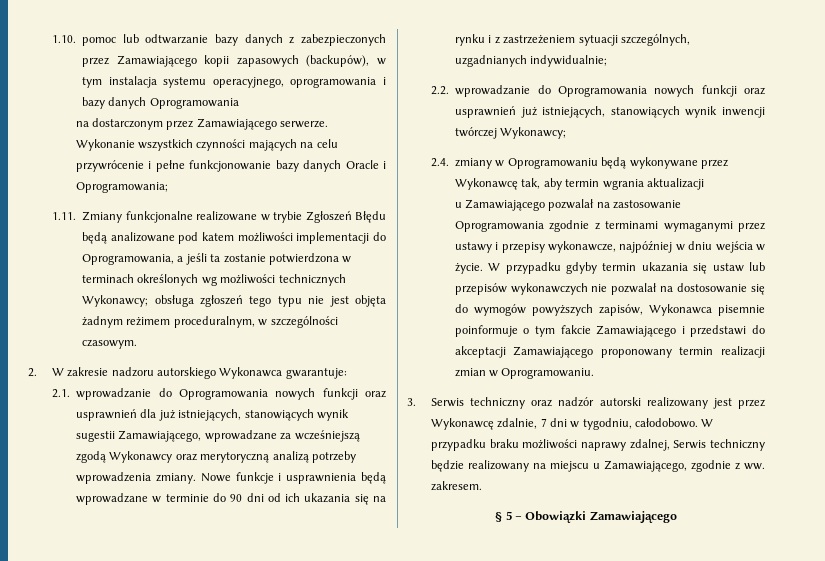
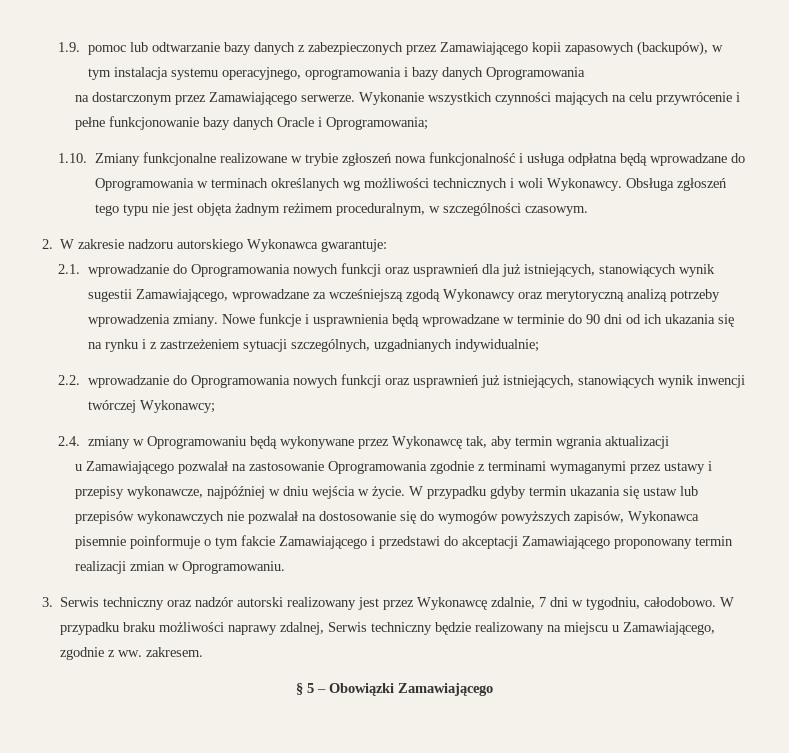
[51,35,76,43] 1.10. -> [58,42,81,52] 1.9.
[51,212,76,220] 1.11. -> [58,153,88,163] 1.10.
[305,211,386,223] [82,232,386,244] [82,253,339,265] Zgłoszeń Błędu będą analizowane pod katem możliwości implementacji do Oprogramowania, a jeśli ta zostanie potwierdzona -> [341,152,745,166] [94,178,194,191] zgłoszeń nowa funkcjonalność i usługa odpłatna będą wprowadzane do Oprogramowania
[137,274,199,286] określonych -> [270,178,340,191] określanych
[82,295,194,307] Wykonawcy; obsługa -> [509,178,674,191] i woli Wykonawcy. Obsługa

